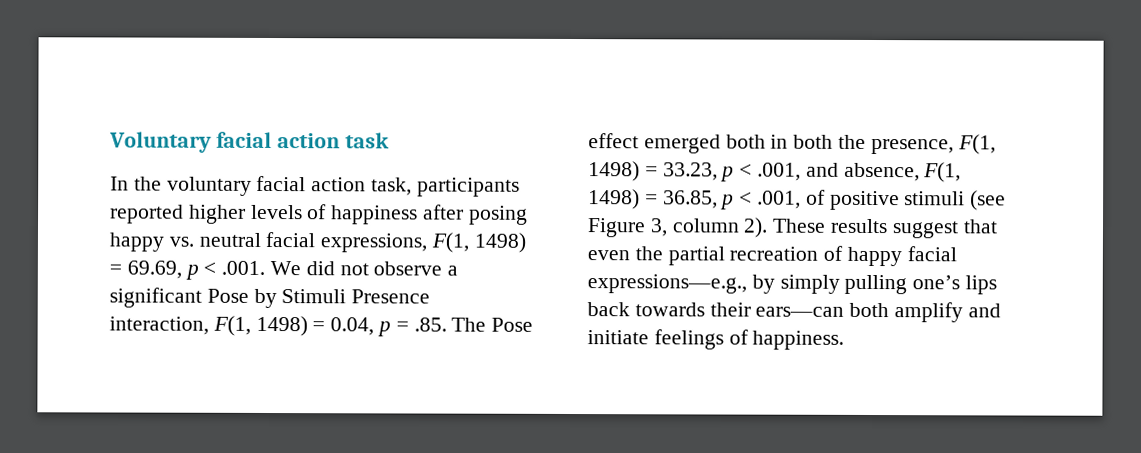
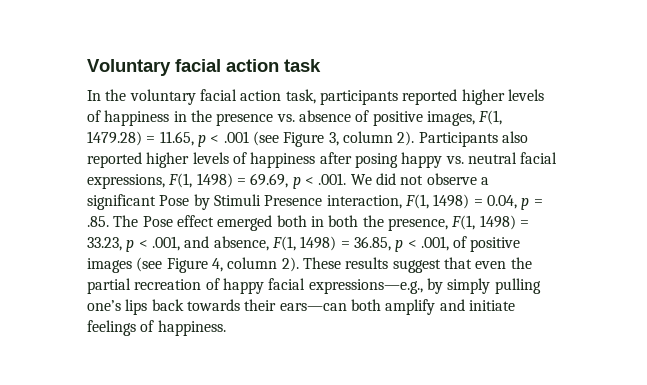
(419, 215) none -> [173,110,503,126] [87,131,528,147] [87,152,316,168] in the presence vs. absence of positive images, F(1, 1479.28) = 11.65, p < .001 (see Figure 3, column 2). Participants also reported higher levels of happiness
[904,190,1007,211] [587,218,668,238] stimuli (see Figure 3, -> [87,257,223,273] images (see Figure 4,

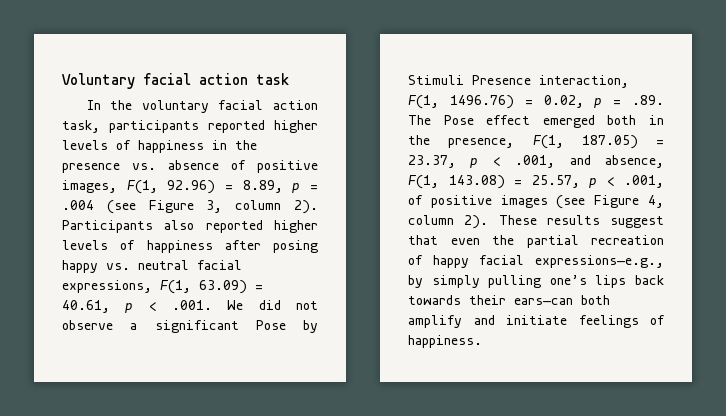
[87,131,249,147] 1479.28) = 11.65, p < .001 -> [167,180,318,194] [62,200,94,210] 92.96) = 8.89, p = .004
[196,173,289,188] 1498) = 69.69, -> [199,280,263,294] [62,300,110,313] 63.09) = 40.61,
[433,194,543,210] [87,216,109,227] 1498) = 0.04, p = .85. -> [449,95,664,109] 1496.76) = 0.02, p = .89.
[328,215,359,227] both -> (664, 120) none
[479,215,529,230] [87,237,122,251] 1498) = 33.23, -> [581,135,664,149] [408,155,456,168] 187.05) = 23.37,
[300,236,391,251] 1498) = 36.85, -> [448,175,580,189] 143.08) = 25.57,

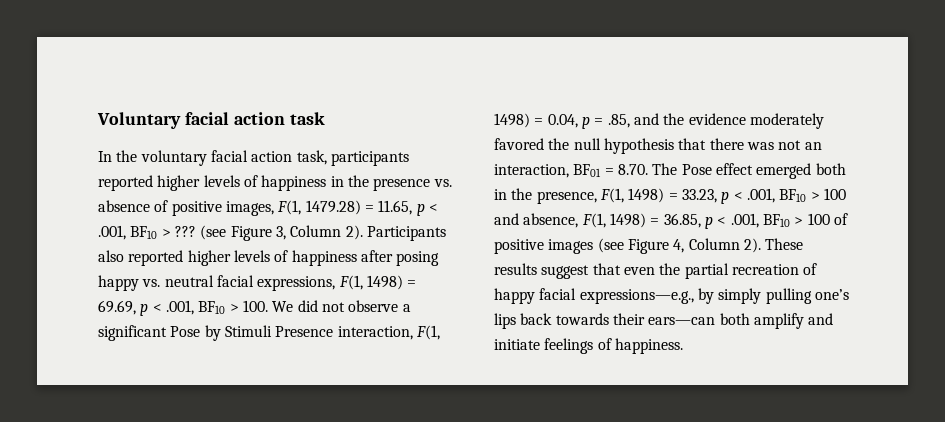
[167,180,318,194] [62,200,94,210] 92.96) = 8.89, p = .004 -> [305,200,438,216] [98,225,196,240] 1479.28) = 11.65, p < .001, BF10 > ???
[235,200,282,210] column -> [290,225,342,237] Column
[199,280,263,294] [62,300,212,313] 63.09) = 40.61, p < .001. -> [366,275,417,290] [98,300,268,316] 1498) = 69.69, p < .001, BF10 > 100.
[449,95,664,109] 1496.76) = 0.02, p = .89. -> [494,113,824,129] [494,138,822,154] [494,164,648,178] 1498) = 0.04, p = .85, and the evidence moderately favored the null hypothesis that there was not an interaction, BF01 = 8.70.
[581,135,664,149] [408,155,664,168] [408,175,664,189] 187.05) = 23.37, p < .001, and absence, F(1, 143.08) = 25.57, p < .001, -> [628,188,846,204] [494,213,830,229] 1498) = 33.23, p < .001, BF10 > 100 and absence, F(1, 1498) = 36.85, p < .001, BF10 > 100
[408,215,454,225] column -> [688,238,740,250] Column

